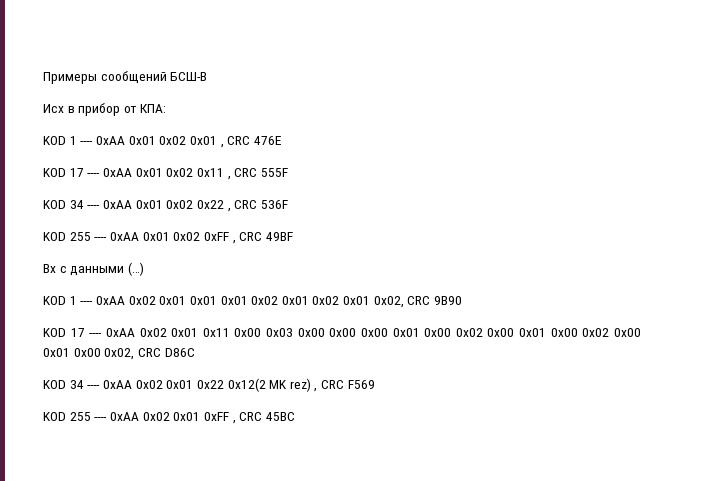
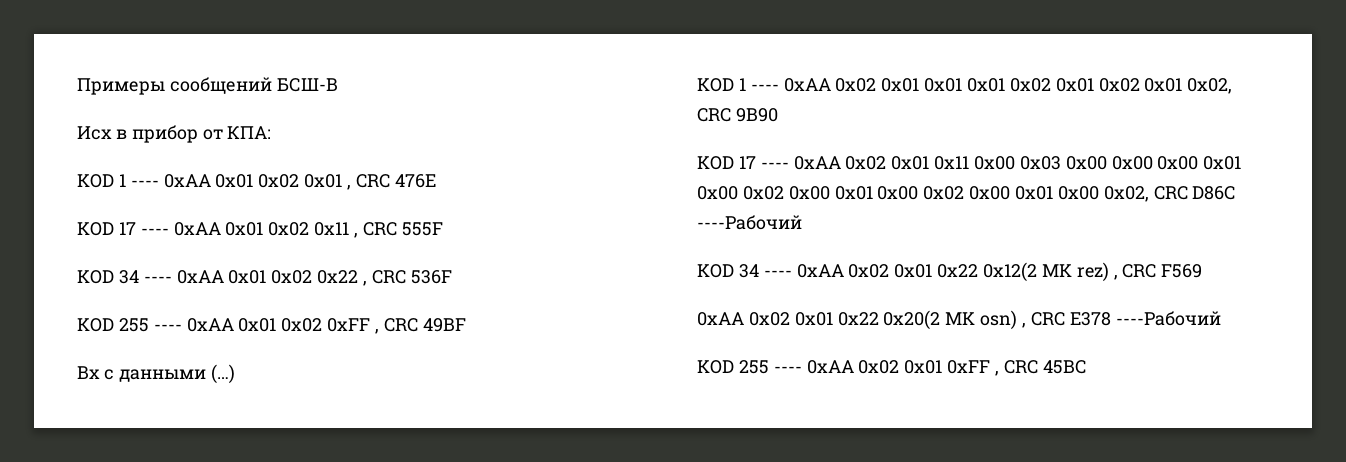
(195, 352) none -> [697,215,802,230] ----Рабочий
(375, 384) none -> [697,310,1221,330] // 0xAA 0x02 0x01 0x22 0x20(2 MK osn) , CRC E378 ----Рабочий

